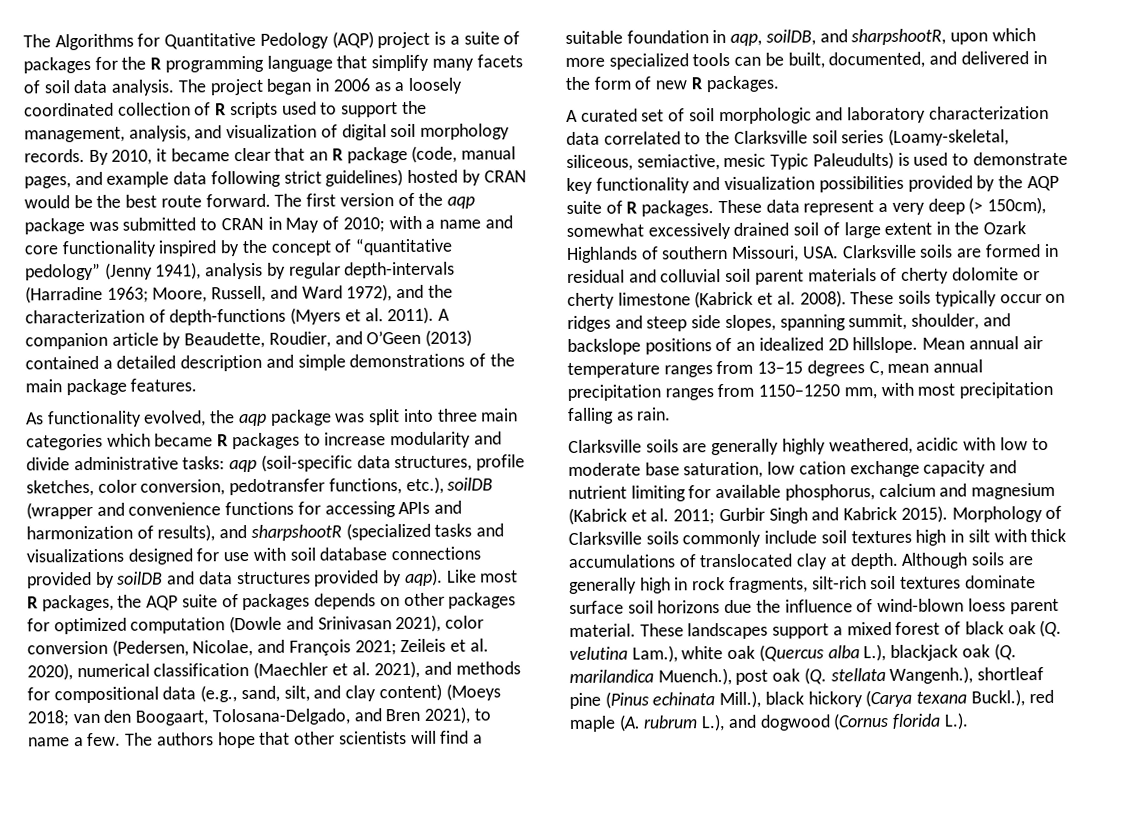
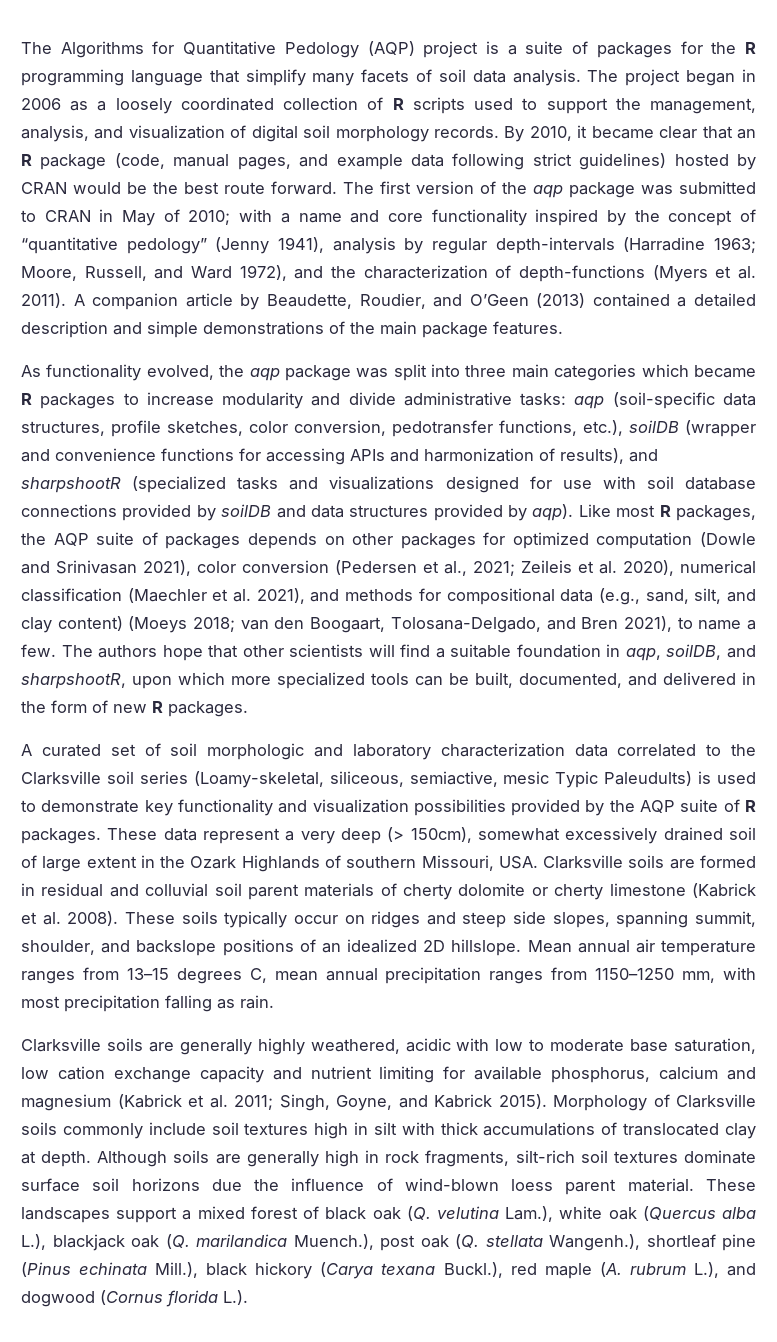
[111,639,351,657] (Pedersen, Nicolae, and François -> [335,560,467,576] (Pedersen et al.,
[718,507,808,524] Gurbir Singh -> [279,1094,392,1111] Singh, Goyne,

